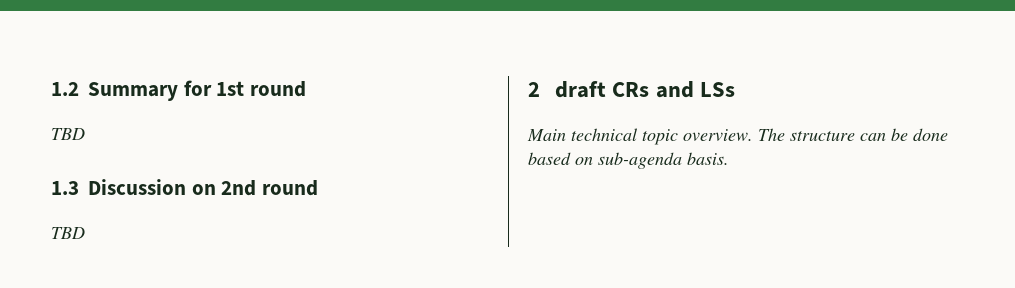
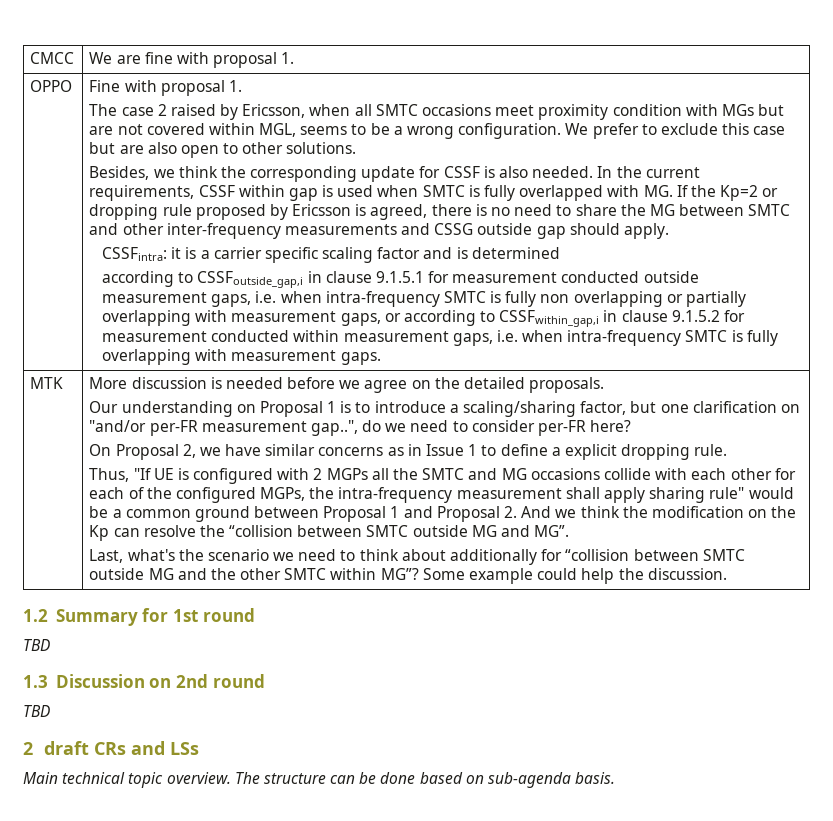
(51, 89) none -> [30,52,75,64] [89,52,295,68] [30,80,73,92] [89,80,242,96] [89,104,785,120] [89,123,786,139] [89,142,357,158] [89,166,700,182] [89,185,779,201] [89,204,791,220] [89,223,670,239] [101,247,560,263] [101,271,699,288] [101,291,747,307] [101,310,746,327] [101,330,778,346] [101,349,381,365] [30,377,64,389] [89,377,605,393] [89,401,800,417] [89,420,632,436] [89,444,728,460] [89,468,796,484] [89,487,794,503] [89,506,797,522] [89,525,570,541] [89,549,745,565] [89,568,727,584] CMCC | We are fine with proposal 1. // OPPO | Fine with proposal 1. // The case 2 raised by Ericsson, when all SMTC occasions meet proximity condition with MGs but are not covered within MGL, seems to be a wrong configuration. We prefer to exclude this case but are also open to other solutions. // Besides, we think the corresponding update for CSSF is also needed. In the current requirements, CSSF within gap is used when SMTC is fully overlapped with MG. If the Kp=2 or dropping rule proposed by Ericsson is agreed, there is no need to share the MG between SMTC and other inter-frequency measurements and CSSG outside gap should apply. // CSSFintra: it is a carrier specific scaling factor and is determined // according to CSSFoutside_gap,i in clause 9.1.5.1 for measurement conducted outside measurement gaps, i.e. when intra-frequency SMTC is fully non overlapping or partially overlapping with measurement gaps, or according to CSSFwithin_gap,i in clause 9.1.5.2 for measurement conducted within measurement gaps, i.e. when intra-frequency SMTC is fully overlapping with measurement gaps. // MTK | More discussion is needed before we agree on the detailed proposals. // Our understanding on Proposal 1 is to introduce a scaling/sharing factor, but one clarification on "and/or per-FR measurement gap..", do we need to consider per-FR here? // On Proposal 2, we have similar concerns as in Issue 1 to define a explicit dropping rule. // Thus, "If UE is configured with 2 MGPs all the SMTC and MG occasions collide with each other for each of the configured MGPs, the intra-frequency measurement shall apply sharing rule" would be a common ground between Proposal 1 and Proposal 2. And we think the modification on the Kp can resolve the “collision between SMTC outside MG and MG”. // Last, what's the scenario we need to think about additionally for “collision between SMTC outside MG and the other SMTC within MG”? Some example could help the discussion. //

